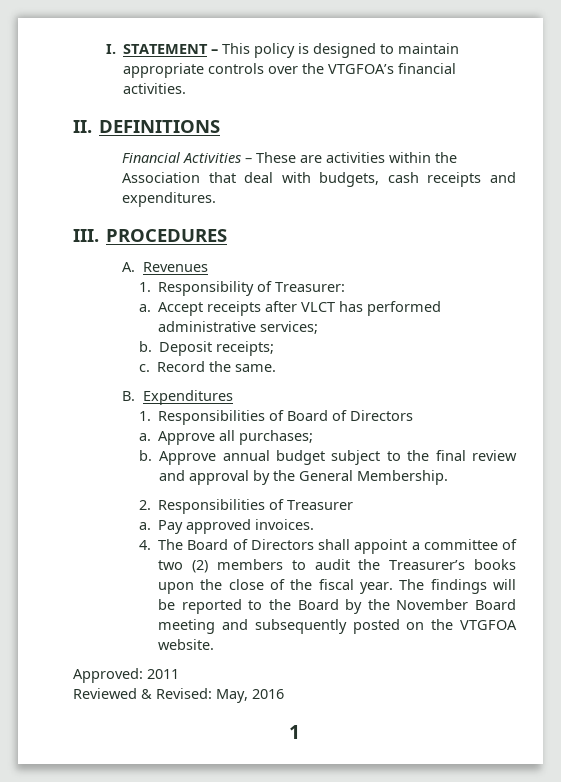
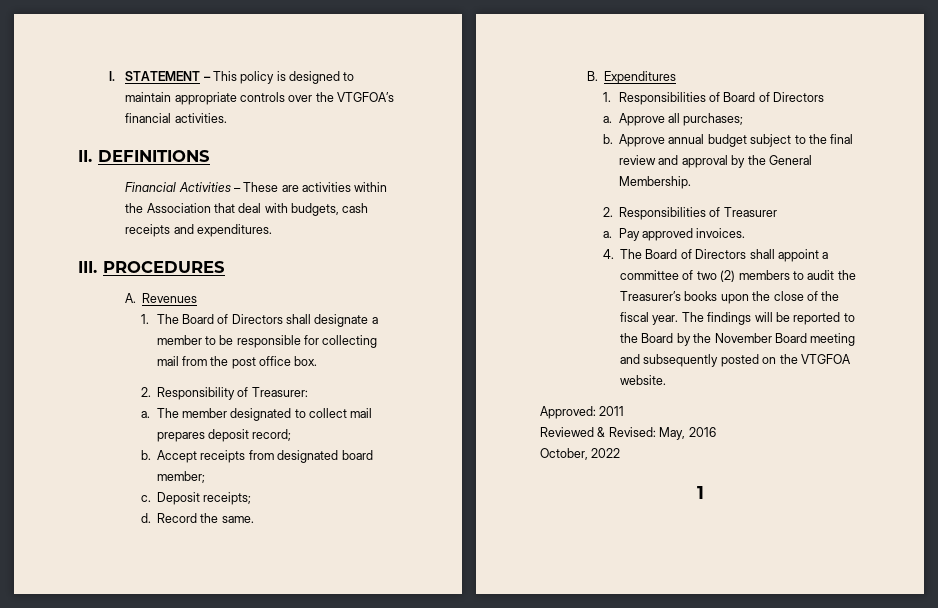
[158,281,346,296] [138,301,442,316] [158,321,319,334] [138,341,152,352] Responsibility of Treasurer: // a. Accept receipts after VLCT has performed administrative services; // b. -> [156,314,378,327] [156,335,378,348] [156,356,318,369] [140,387,308,400] [140,408,373,421] [156,429,292,442] [140,450,373,463] [157,471,206,483] [140,495,151,502] The Board of Directors shall designate a member to be responsible for collecting mail from the post office box. // 2. Responsibility of Treasurer: // a. The member designated to collect mail prepares deposit record; // b. Accept receipts from designated board member; // c.
[138,364,150,372] c. -> [140,513,151,523] d.
(284, 694) none -> [540,448,621,460] // October, 2022

